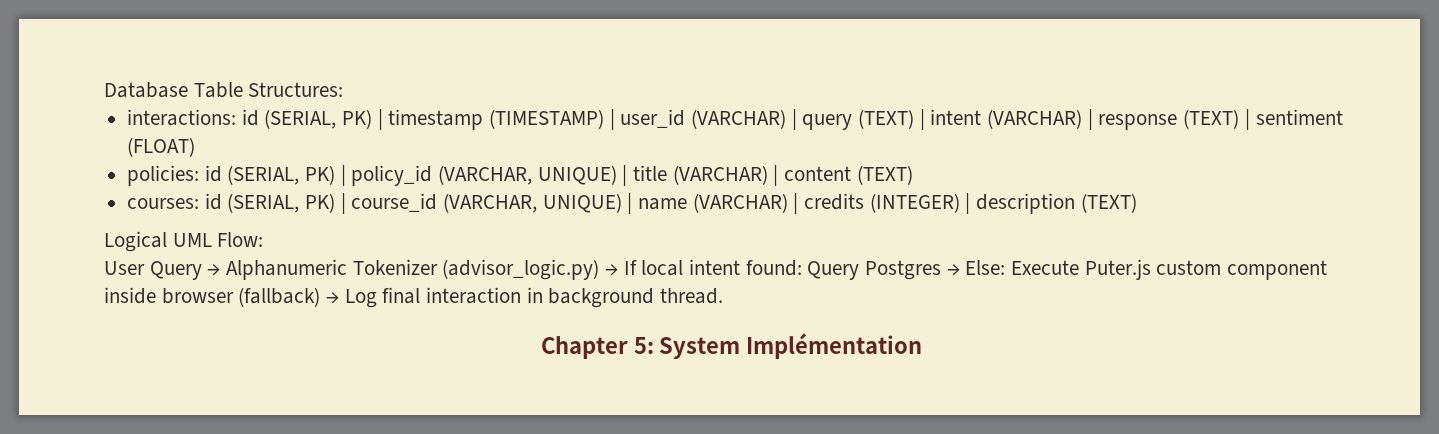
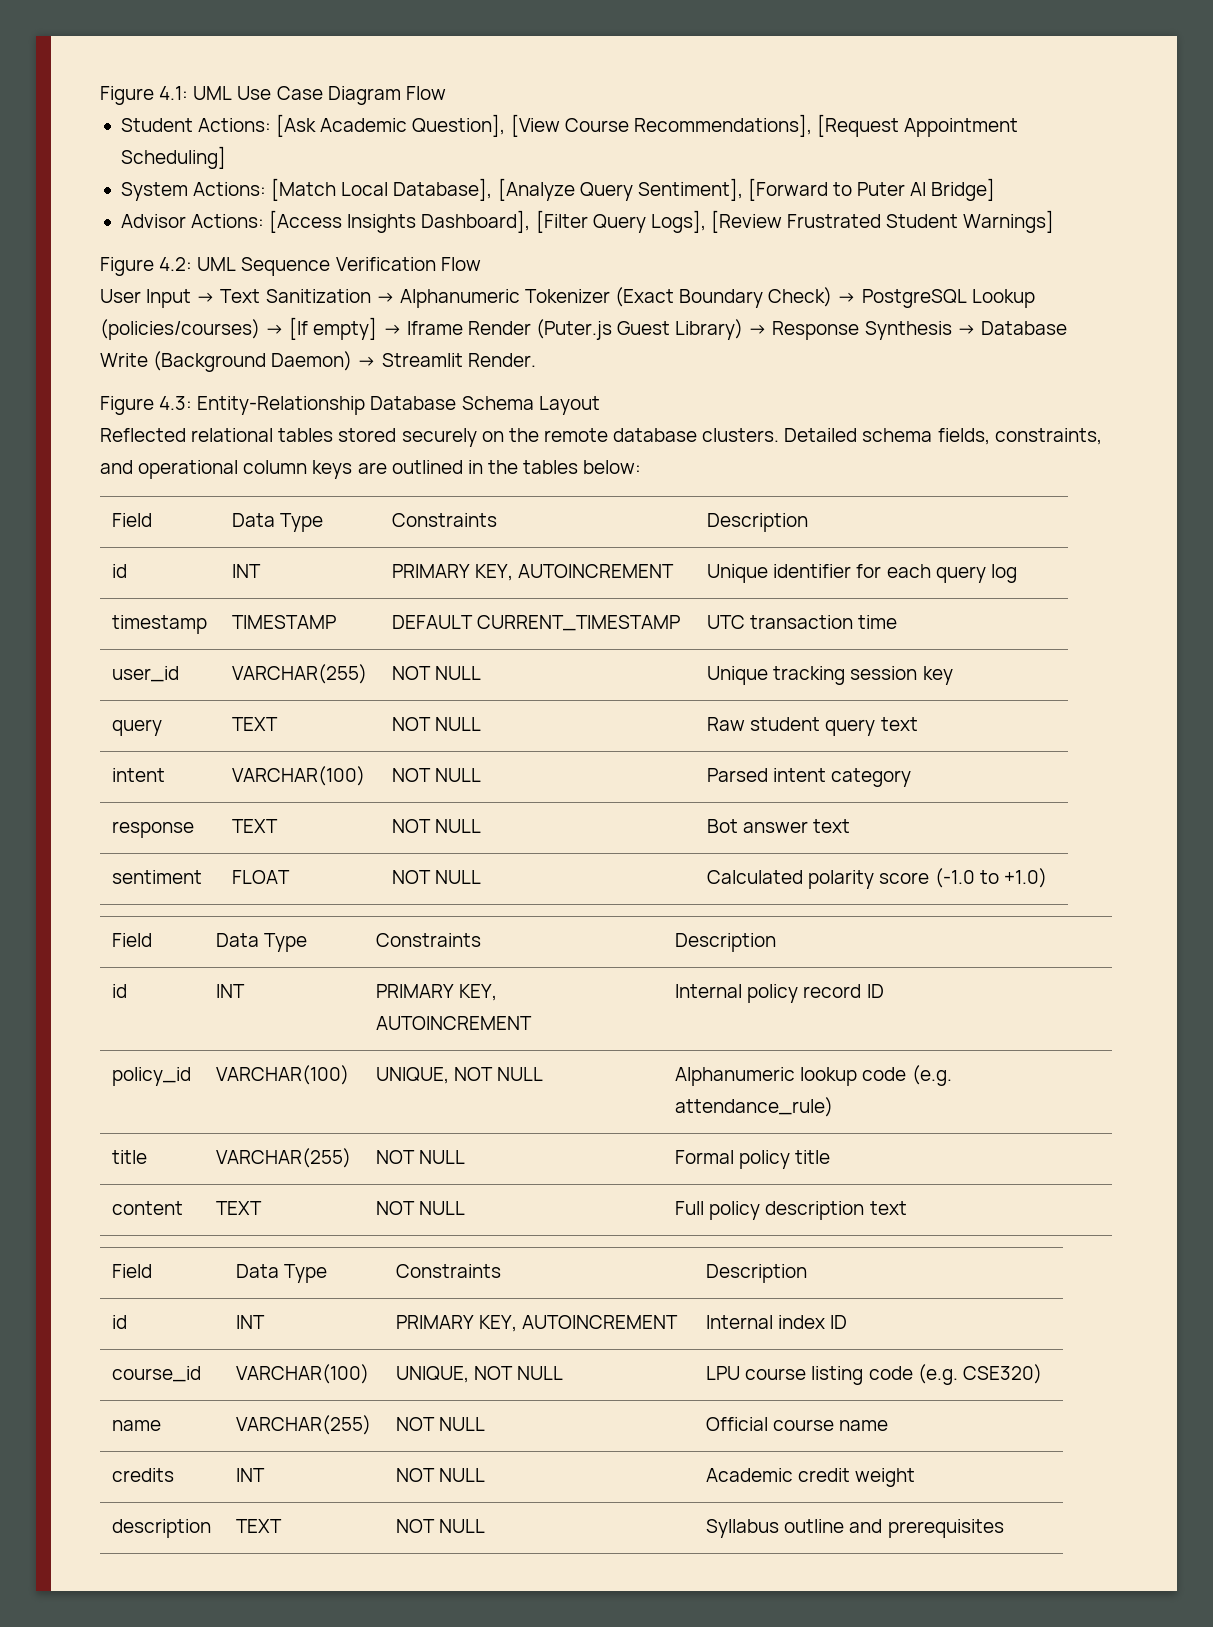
[104,82,344,98] [127,109,1343,130] [127,137,196,157] [127,165,913,186] [127,193,1137,214] [104,231,264,252] [104,259,1328,280] [104,287,724,308] [540,333,923,359] Database Table Structures: // interactions: id (SERIAL, PK) | timestamp (TIMESTAMP) | user_id (VARCHAR) | query (TEXT) | intent (VARCHAR) | response (TEXT) | sentiment (FLOAT) // policies: id (SERIAL, PK) | policy_id (VARCHAR, UNIQUE) | title (VARCHAR) | content (TEXT) // courses: id (SERIAL, PK) | course_id (VARCHAR, UNIQUE) | name (VARCHAR) | credits (INTEGER) | description (TEXT) // Logical UML Flow: // User Query → Alphanumeric Tokenizer (advisor_logic.py) → If local intent found: Query Postgres → Else: Execute Puter.js custom component inside browser (fallback) → Log final interaction in background thread. // Chapter 5: System Implémentation -> [100,86,446,105] [120,114,1019,137] [120,146,226,169] [120,178,996,201] [120,210,1055,233] [100,257,481,276] [100,287,1035,308] [100,317,1067,340] [100,351,536,372] [100,396,600,415] [100,428,1102,447] [100,460,642,479] [112,513,153,527] [232,513,324,532] [392,513,498,527] [707,513,809,532] [112,564,128,578] [232,564,262,578] [392,564,675,581] [707,564,1017,583] [112,615,208,634] [232,615,337,629] [392,615,681,631] [707,615,898,629] [112,666,180,682] [232,664,368,684] [392,666,482,680] [707,666,953,685] [112,719,163,736] [232,717,279,731] [392,717,482,731] [707,717,918,736] [112,768,166,782] [232,766,366,786] [392,768,482,782] [707,768,912,787] [112,821,195,838] [232,819,279,833] [392,819,482,833] [707,819,851,833] [112,870,203,884] [232,870,291,884] [392,870,482,884] [707,868,1047,889] [112,933,153,947] [216,933,308,952] [376,933,482,947] [675,933,777,952] [112,984,128,998] [216,984,246,998] [376,984,498,1001] [376,1016,533,1030] [675,984,884,1003] [112,1067,192,1086] [216,1065,350,1085] [376,1067,544,1084] [675,1065,952,1086] [675,1097,834,1117] [112,1150,148,1164] [216,1148,352,1168] [376,1150,466,1164] [675,1150,831,1169] [112,1201,184,1215] [216,1201,263,1215] [376,1201,466,1215] [675,1201,907,1220] [112,1264,153,1278] [236,1264,328,1283] [396,1264,502,1278] [706,1264,808,1283] [112,1315,128,1329] [236,1315,266,1329] [396,1315,679,1332] [706,1315,848,1329] [112,1366,202,1382] [236,1364,370,1384] [396,1366,564,1383] [706,1364,1042,1385] [112,1420,162,1431] [236,1415,372,1435] [396,1417,486,1431] [706,1417,889,1431] [112,1468,175,1482] [236,1468,266,1482] [396,1468,486,1482] [706,1468,916,1487] [112,1519,212,1538] [236,1519,283,1533] [396,1519,486,1533] [706,1519,1004,1538] Figure 4.1: UML Use Case Diagram Flow // Student Actions: [Ask Academic Question], [View Course Recommendations], [Request Appointment Scheduling] // System Actions: [Match Local Database], [Analyze Query Sentiment], [Forward to Puter AI Bridge] // Advisor Actions: [Access Insights Dashboard], [Filter Query Logs], [Review Frustrated Student Warnings] // Figure 4.2: UML Sequence Verification Flow // User Input → Text Sanitization → Alphanumeric Tokenizer (Exact Boundary Check) → PostgreSQL Lookup (policies/courses) → [If empty] → Iframe Render (Puter.js Guest Library) → Response Synthesis → Database Write (Background Daemon) → Streamlit Render. // Figure 4.3: Entity-Relationship Database Schema Layout // Reflected relational tables stored securely on the remote database clusters. Detailed schema fields, constraints, and operational column keys are outlined in the tables below: // Field | Data Type | Constraints | Description // id | INT | PRIMARY KEY, AUTOINCREMENT | Unique identifier for each query log // timestamp | TIMESTAMP | DEFAULT CURRENT_TIMESTAMP | UTC transaction time // user_id | VARCHAR(255) | NOT NULL | Unique tracking session key // query | TEXT | NOT NULL | Raw student query text // intent | VARCHAR(100) | NOT NULL | Parsed intent category // response | TEXT | NOT NULL | Bot answer text // sentiment | FLOAT | NOT NULL | Calculated polarity score (-1.0 to +1.0) // Field | Data Type | Constraints | Description // id | INT | PRIMARY KEY, AUTOINCREMENT | Internal policy record ID // policy_id | VARCHAR(100) | UNIQUE, NOT NULL | Alphanumeric lookup code (e.g. attendance_rule) // title | VARCHAR(255) | NOT NULL | Formal policy title // content | TEXT | NOT NULL | Full policy description text // Field | Data Type | Constraints | Description // id | INT | PRIMARY KEY, AUTOINCREMENT | Internal index ID // course_id | VARCHAR(100) | UNIQUE, NOT NULL | LPU course listing code (e.g. CSE320) // name | VARCHAR(255) | NOT NULL | Official course name // credits | INT | NOT NULL | Academic credit weight // description | TEXT | NOT NULL | Syllabus outline and prerequisites

